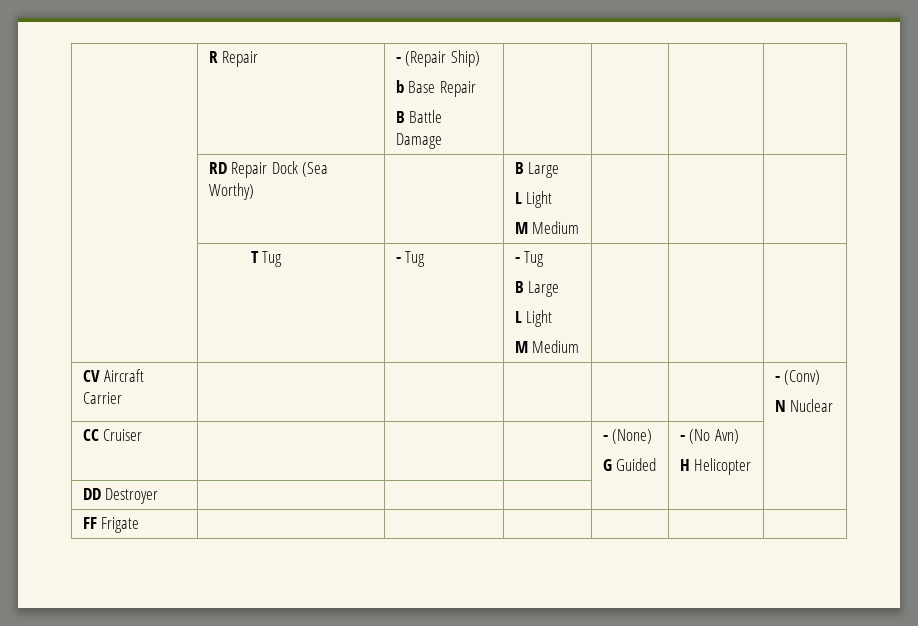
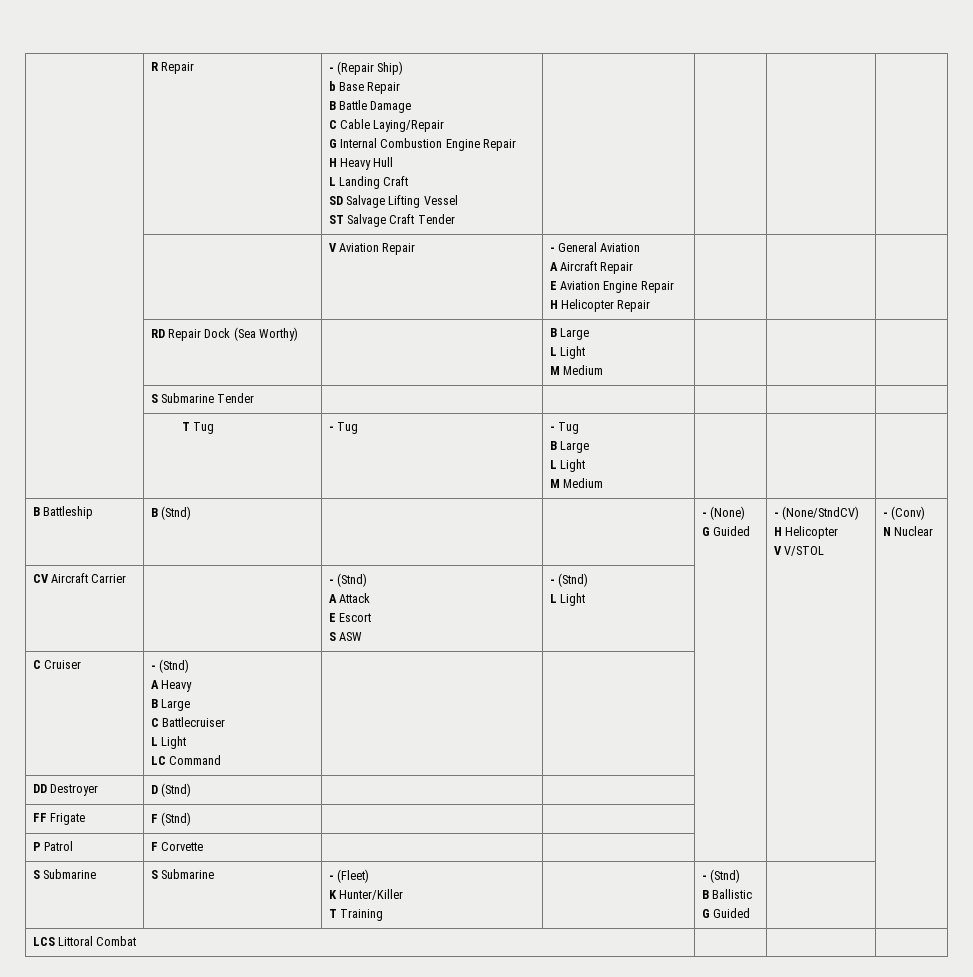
(442, 141) | -> [328,119,445,132] [328,138,517,151] [328,157,394,170] [328,176,409,189] [328,195,458,208] [328,214,455,227] [328,243,416,255] [549,242,641,252] [549,261,634,274] [549,281,674,293] [549,299,651,312] // C Cable Laying/Repair // G Internal Combustion Engine Repair // H Heavy Hull // L Landing Craft // SD Salvage Lifting Vessel // ST Salvage Craft Tender | | | | // | | V Aviation Repair | - General Aviation // A Aircraft Repair // E Aviation Engine Repair // H Helicopter Repair
(580, 227) none -> [150,393,255,403] // | S Submarine Tender | | | | |
[82,369,145,382] [82,392,122,404] [774,370,821,385] [774,399,834,412] [82,429,143,441] CV Aircraft Carrier | | | | | | - (Conv) // N Nuclear // CC Cruiser | -> [32,506,93,519] [150,506,191,520] B Battleship | B (Stnd)
[689,429,739,444] [679,458,752,475] (No Avn) // H Helicopter -> [781,506,859,520] [773,526,838,539] [773,546,824,556] [882,506,925,520] [882,526,933,536] [32,573,127,583] [328,573,367,587] [328,593,370,603] [328,613,371,622] [328,632,362,641] [549,573,588,587] [549,593,585,606] [32,660,81,669] [150,659,189,673] [150,680,192,692] [150,699,190,711] [150,717,225,727] [150,736,186,749] [150,755,221,765] (None/StndCV) // H Helicopter // V V/STOL | - (Conv) // N Nuclear // CV Aircraft Carrier | | - (Stnd) // A Attack // E Escort // S ASW | - (Stnd) // L Light | | | // C Cruiser | - (Stnd) // A Heavy // B Large // C Battlecruiser // L Light // LC Command | | | |
(159, 496) none -> [150,783,191,797] D (Stnd)
(140, 525) | | -> [150,812,191,826] [32,841,73,851] [150,842,203,851] [32,869,96,879] [150,869,214,879] [328,869,369,883] [328,889,403,900] [328,909,383,921] [701,869,740,883] [701,889,752,899] [701,908,750,918] [32,936,137,946] F (Stnd) | | | | | // P Patrol | F Corvette | | | | | // S Submarine | S Submarine | - (Fleet) // K Hunter/Killer // T Training | | - (Stnd) // B Ballistic // G Guided | | // LCS Littoral Combat

